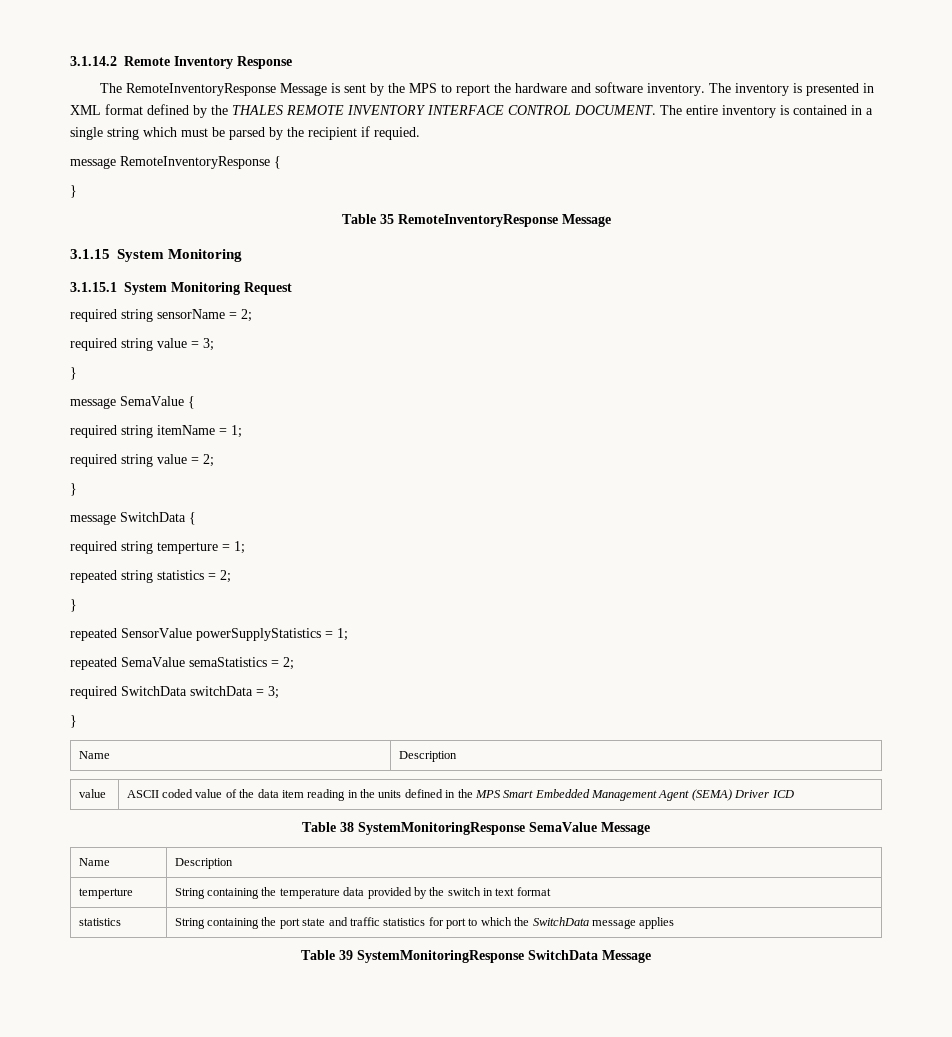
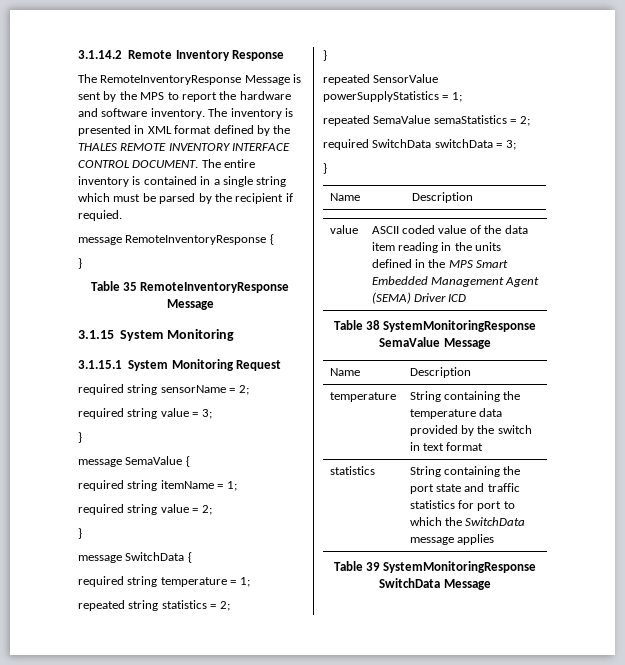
[157,542,218,554] temperture -> [160,577,227,587] temperature
[78,888,133,899] temperture -> [329,392,396,402] temperature

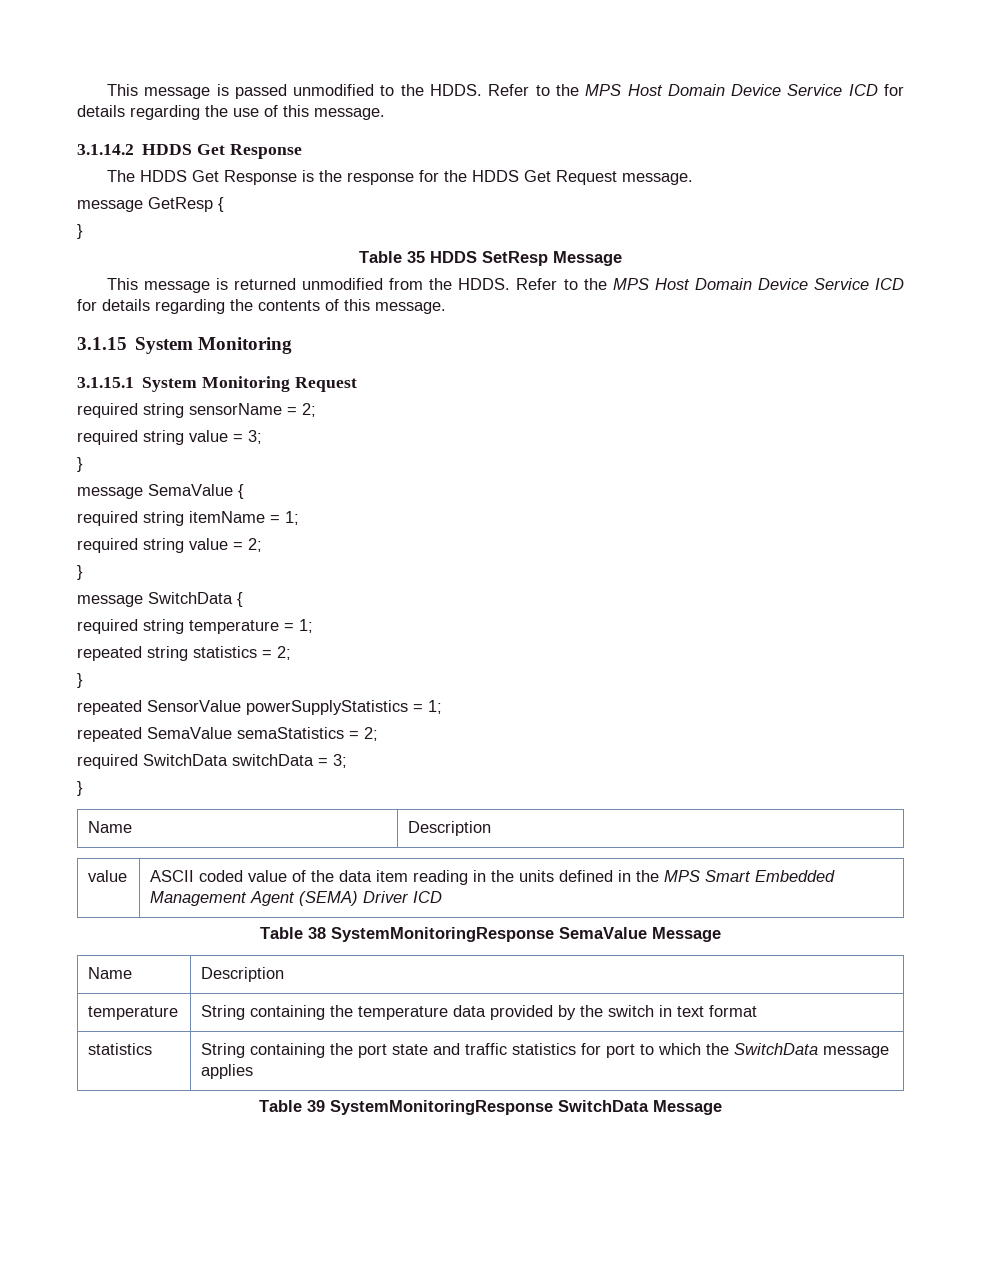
[78,50,284,61] [78,74,302,85] [78,91,291,102] [78,108,293,119] [78,125,291,136] [78,143,291,151] [78,159,256,168] [78,176,287,187] [78,193,293,204] [78,210,122,221] [78,235,267,245] 3.1.14.2 Remote Inventory Response // The RemoteInventoryResponse Message is sent by the MPS to report the hardware and software inventory. The inventory is presented in XML format defined by the THALES REMOTE INVENTORY INTERFACE CONTROL DOCUMENT. The entire inventory is contained in a single string which must be parsed by the recipient if requied. // message RemoteInventoryResponse -> [106,84,904,99] [77,105,385,120] [77,144,302,159] [106,170,693,185] [77,197,213,212] This message is passed unmodified to the HDDS. Refer to the MPS Host Domain Device Service ICD for details regarding the use of this message. // 3.1.14.2 HDDS Get Response // The HDDS Get Response is the response for the HDDS Get Request message. // message GetResp
[140,282,290,293] [166,299,214,310] RemoteInventoryResponse Message -> [430,251,622,266] [106,278,905,293] [77,299,446,314] HDDS SetResp Message // This message is returned unmodified from the HDDS. Refer to the MPS Host Domain Device Service ICD for details regarding the contents of this message.

